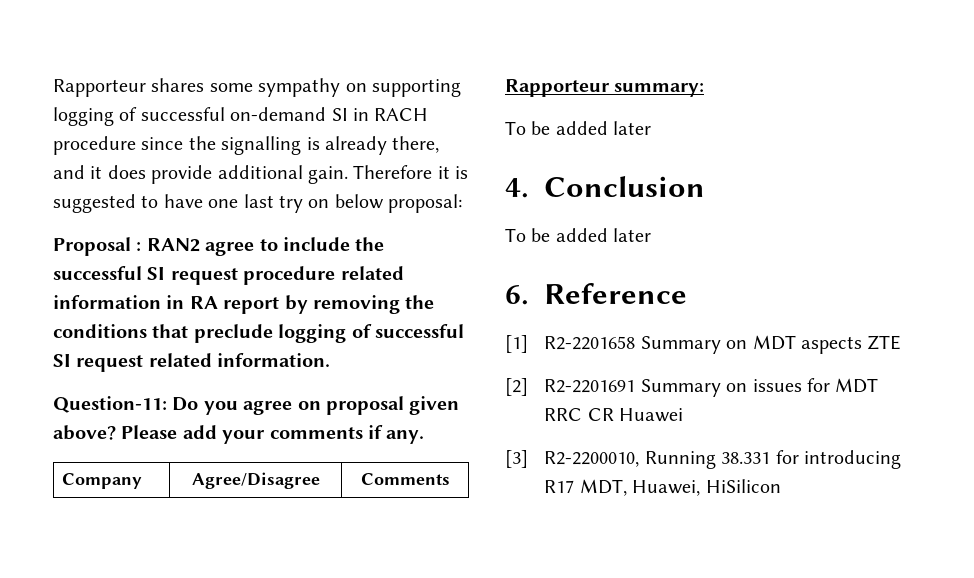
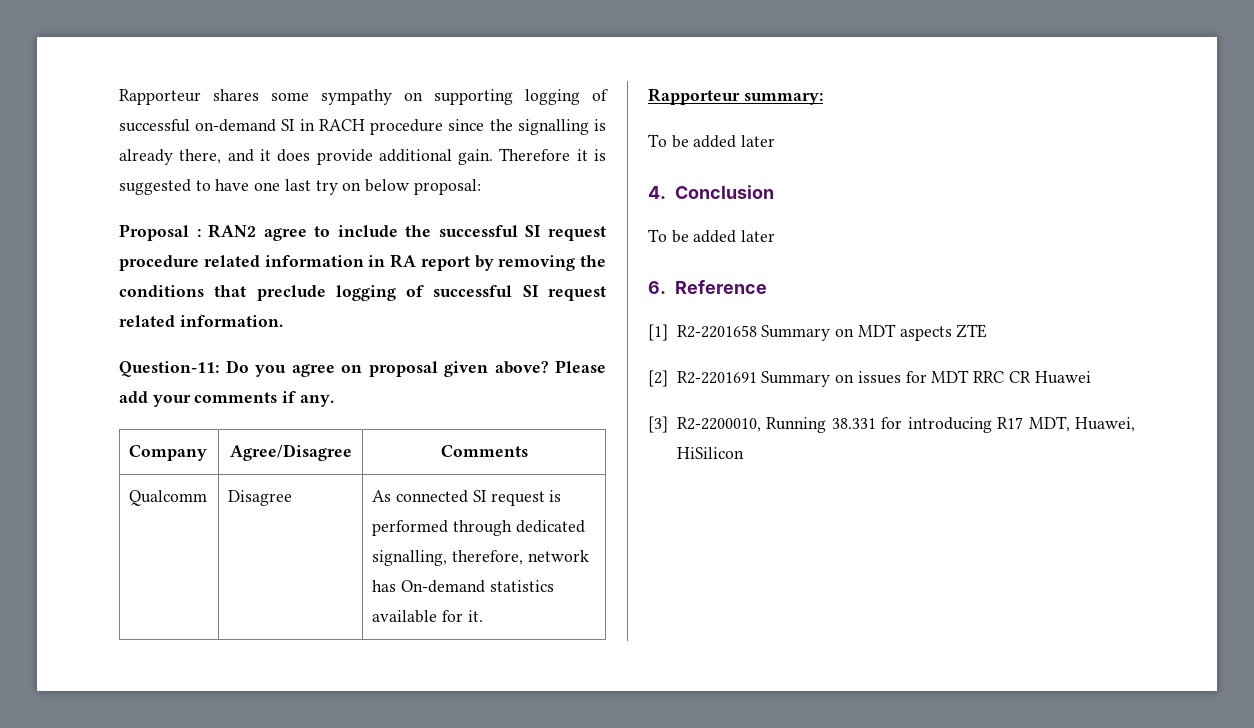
(450, 479) none -> [129,490,208,506] [228,490,293,506] [372,490,562,506] [372,520,585,536] [372,550,589,566] [372,580,554,593] [372,610,483,623] // Qualcomm | Disagree | As connected SI request is performed through dedicated signalling, therefore, network has On-demand statistics available for it.

